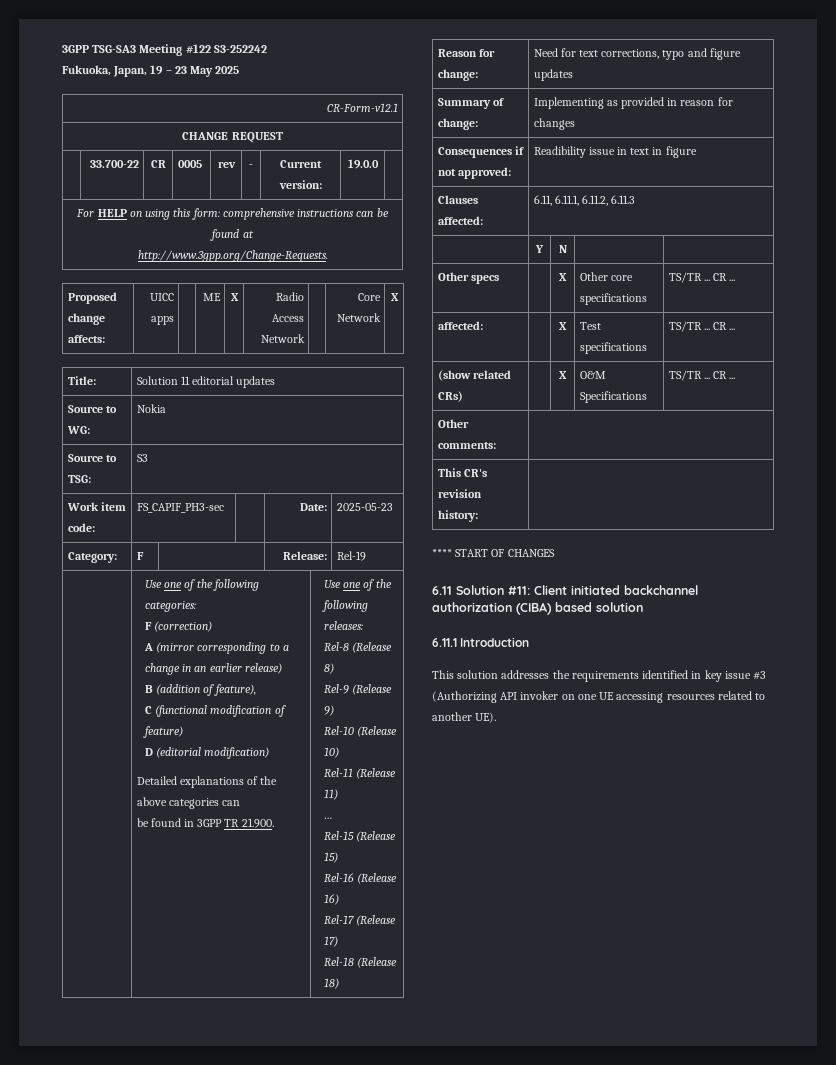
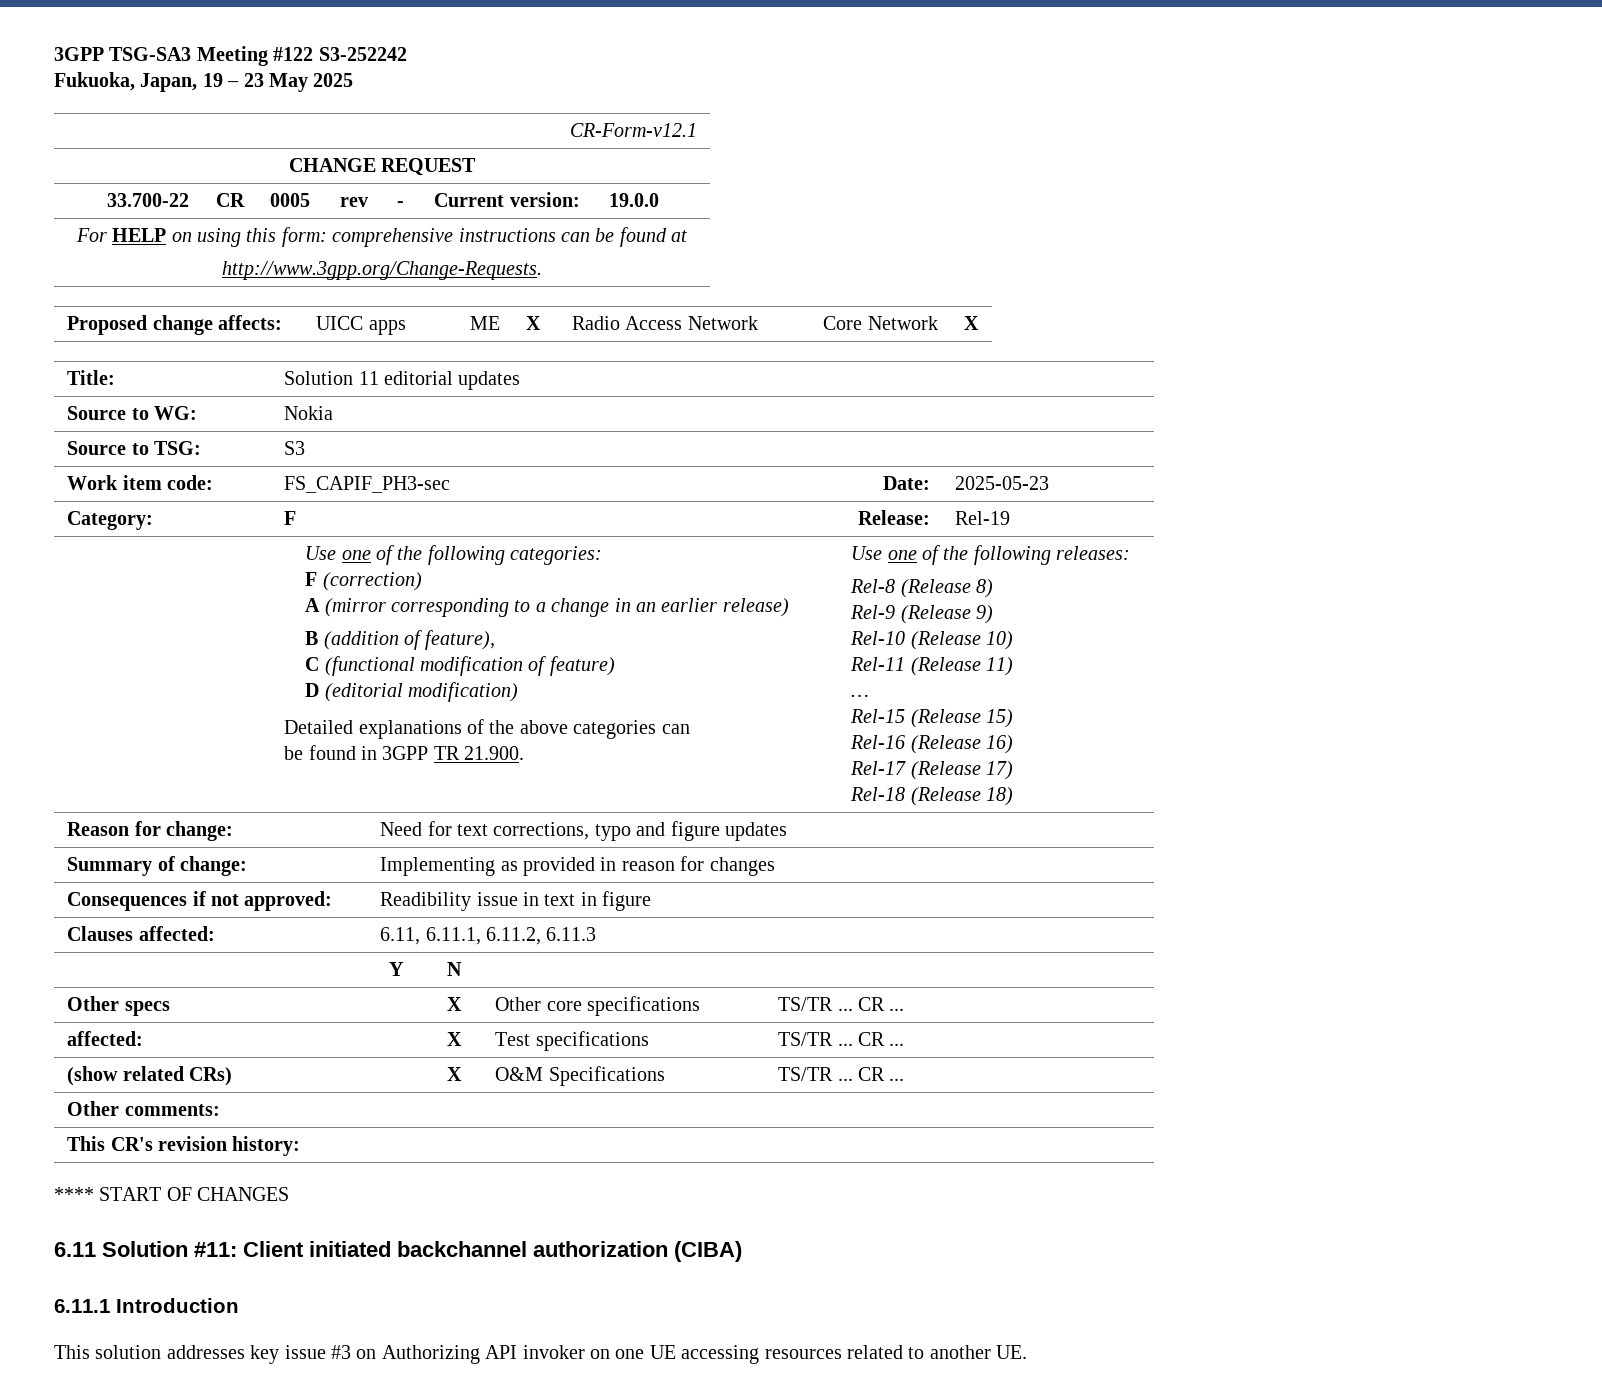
[555,602,643,612] based solution -> (742, 1251) none
[552,670,702,682] the requirements identified in -> (245, 1352) none
[432,691,497,703] (Authorizing -> [356,1345,480,1364] on Authorizing
[475,712,497,723] UE). -> [996,1345,1028,1359] UE.

